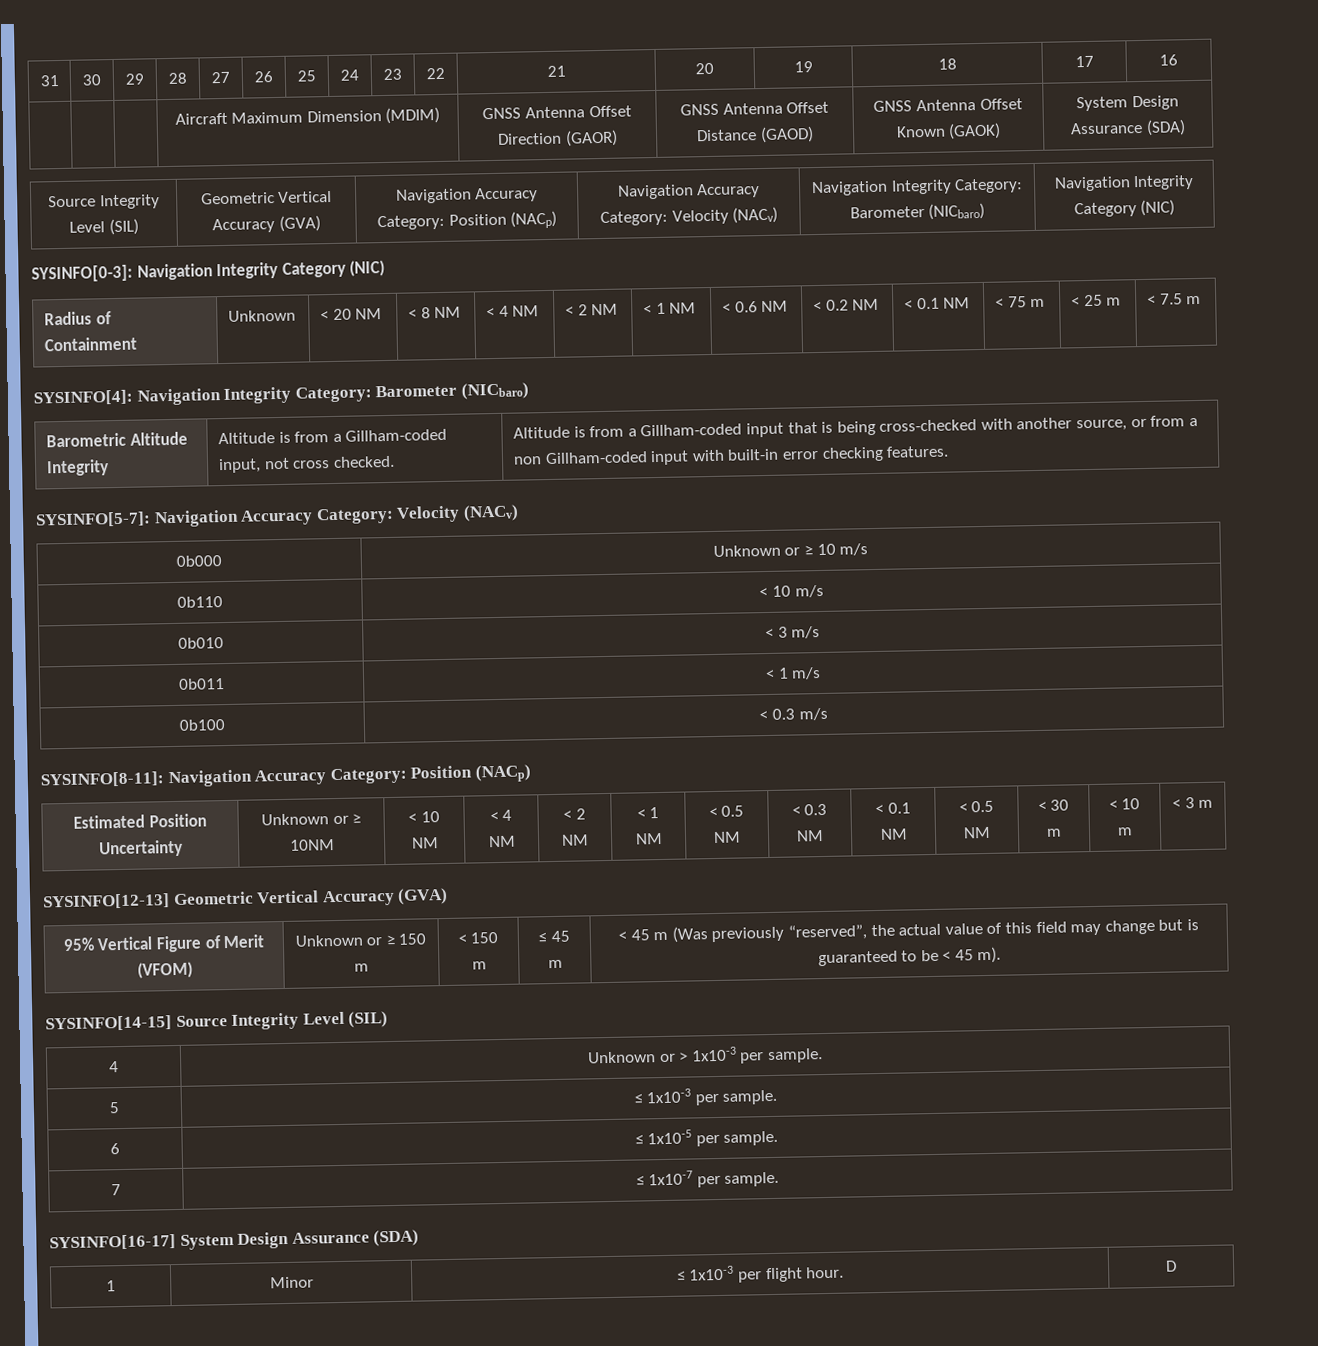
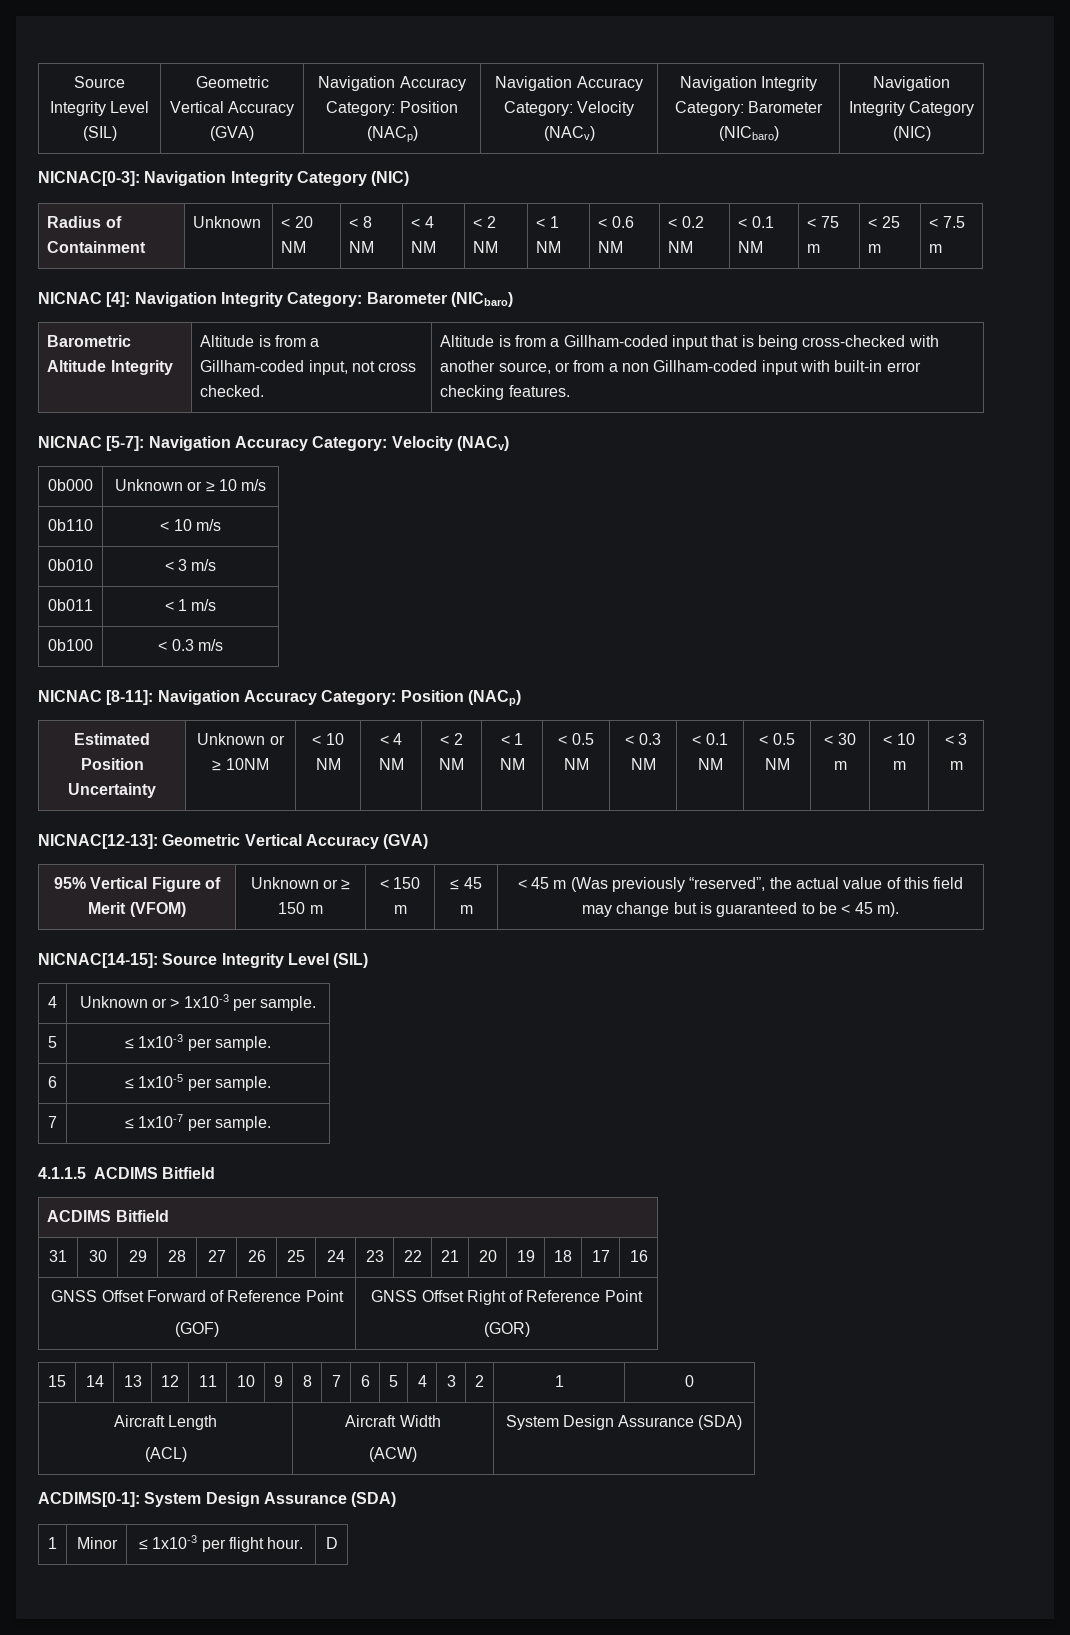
[39,75,60,87] [82,74,102,86] [125,73,145,85] [168,72,188,84] [211,71,231,84] [254,71,274,83] [297,70,316,82] [340,69,359,81] [383,68,402,80] [426,67,445,80] [546,65,566,77] [695,62,714,75] [793,61,813,73] [937,58,957,70] [1074,55,1094,68] [1159,54,1178,66] [174,106,441,125] [482,105,632,120] [497,129,618,147] [679,101,830,116] [696,126,814,144] [873,98,1023,112] [895,122,1002,140] [1076,95,1179,112] [1070,119,1186,136] 31 | 30 | 29 | 28 | 27 | 26 | 25 | 24 | 23 | 22 | 21 | 20 | 19 | 18 | 17 | 16 // | | | Aircraft Maximum Dimension (MDIM) | GNSS Antenna Offset Direction (GAOR) | GNSS Antenna Offset Distance (GAOD) | GNSS Antenna Offset Known (GAOK) | System Design Assurance (SDA) // -> (74, 82) none
[31,264,133,283] SYSINFO[0-3]: -> [38,171,140,186] NICNAC[0-3]:
[33,389,133,406] SYSINFO[4]: -> [38,292,131,307] NICNAC [4]:
[35,511,151,528] SYSINFO[5-7]: -> [38,436,145,451] NICNAC [5-7]:
[40,771,164,788] SYSINFO[8-11]: -> [38,690,154,705] NICNAC [8-11]:
[43,893,170,910] SYSINFO[12-13] -> [38,834,158,849] NICNAC[12-13]:
[45,1015,172,1032] SYSINFO[14-15] -> [38,953,158,968] NICNAC[14-15]:
[49,1234,176,1251] SYSINFO[16-17] -> [38,1167,216,1179] [47,1210,169,1222] [49,1250,67,1262] [88,1250,107,1262] [128,1250,147,1262] [168,1250,186,1262] [207,1250,226,1262] [247,1250,266,1262] [287,1250,305,1262] [326,1250,345,1262] [365,1250,384,1262] [403,1250,422,1262] [441,1250,459,1262] [478,1250,497,1262] [516,1250,535,1262] [554,1250,572,1262] [591,1250,610,1262] [629,1250,648,1262] [51,1290,344,1302] [175,1322,219,1337] [371,1290,643,1305] [483,1322,530,1337] [48,1375,66,1387] [85,1375,104,1387] [123,1375,142,1387] [161,1375,179,1387] [198,1375,217,1387] [236,1375,255,1387] [274,1375,283,1387] [302,1375,312,1387] [331,1375,341,1387] [360,1375,370,1387] [389,1375,398,1387] [417,1375,427,1387] [446,1375,456,1387] [475,1375,484,1387] [554,1375,564,1387] [685,1375,694,1387] [113,1415,218,1430] [144,1447,187,1462] [345,1415,441,1427] [369,1447,417,1462] [505,1415,743,1430] [38,1492,140,1507] 4.1.1.5 ACDIMS Bitfield // ACDIMS Bitfield // 31 | 30 | 29 | 28 | 27 | 26 | 25 | 24 | 23 | 22 | 21 | 20 | 19 | 18 | 17 | 16 // GNSS Offset Forward of Reference Point // (GOF) | GNSS Offset Right of Reference Point // (GOR) // 15 | 14 | 13 | 12 | 11 | 10 | 9 | 8 | 7 | 6 | 5 | 4 | 3 | 2 | 1 | 0 // Aircraft Length // (ACL) | Aircraft Width // (ACW) | System Design Assurance (SDA) // ACDIMS[0-1]:

